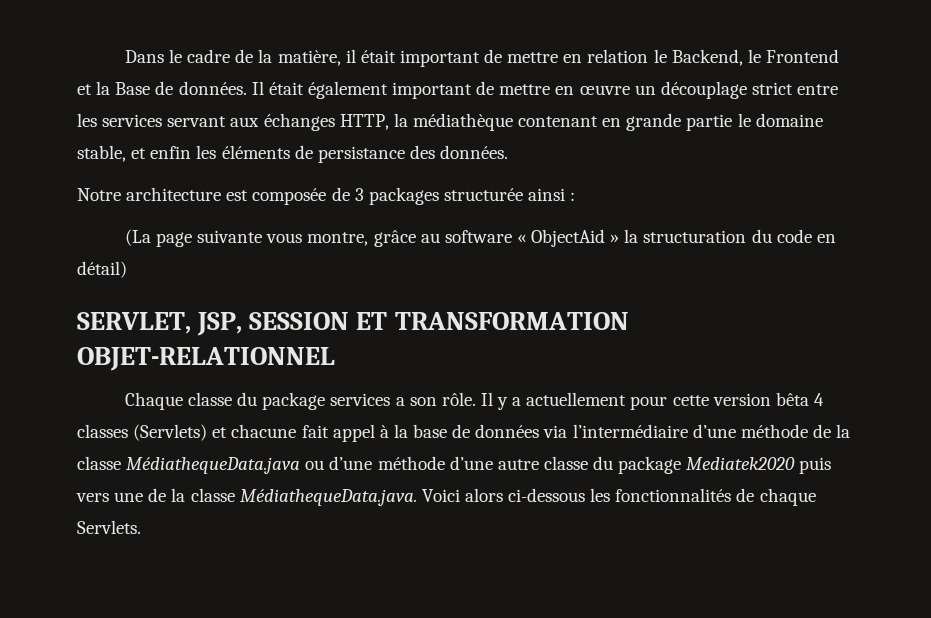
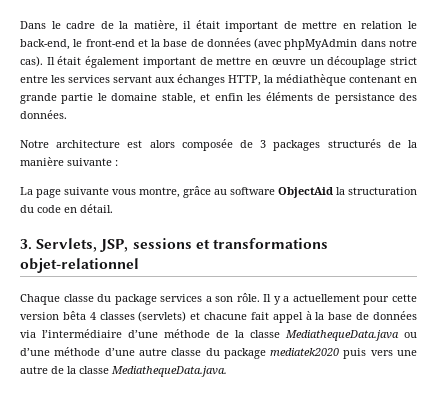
[671,49,839,66] [77,81,247,95] Backend, le Frontend et la Base de données. -> [20,38,417,50] [20,56,43,67] back-end, le front-end et la base de données (avec phpMyAdmin dans notre cas).
(249, 195) none -> [149,140,175,148] alors
[443,188,566,201] structurée ainsi -> [327,139,417,148] [20,157,112,166] structurés de la manière suivante
[124,229,151,246] (La -> [20,187,33,195] La
[516,229,620,247] « ObjectAid » -> [278,187,333,198] ObjectAid
[77,261,127,278] [77,312,629,336] [77,347,335,371] détail) // SERVLET, JSP, SESSION ET TRANSFORMATION OBJET-RELATIONNEL -> [80,204,113,213] [20,238,328,252] [20,258,139,273] détail. // 3. Servlets, JSP, sessions et transformations objet-relationnel
[133,424,208,441] (Servlets) -> [138,311,187,322] (servlets)
[126,457,301,474] MédiathequeData.java -> [285,330,399,341] MediathequeData.java
[686,457,796,470] Mediatek2020 -> [270,348,340,356] mediatek2020
[148,488,816,506] [77,520,141,534] de la classe MédiathequeData.java. Voici alors ci-dessous les fonctionnalités de chaque Servlets. -> [20,366,227,377] autre de la classe MediathequeData.java.

